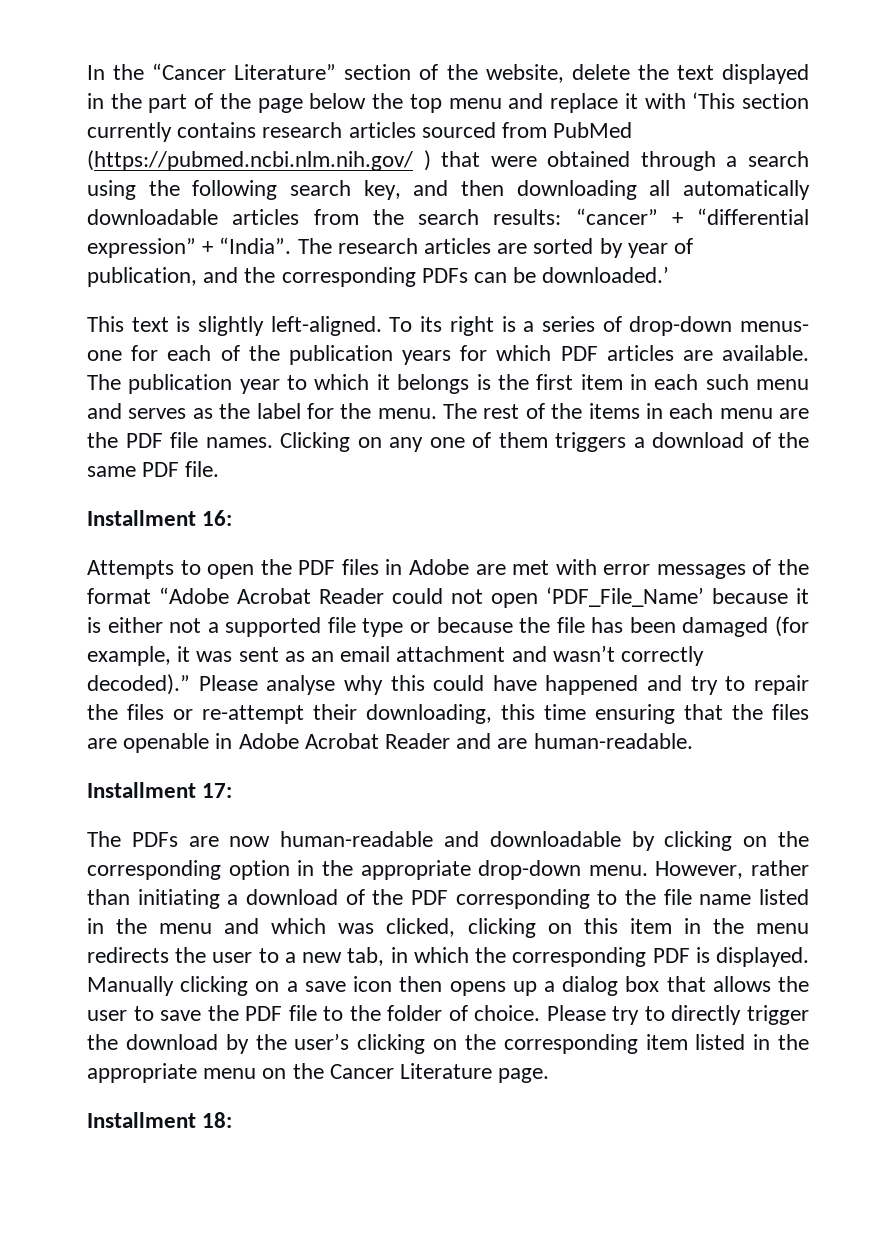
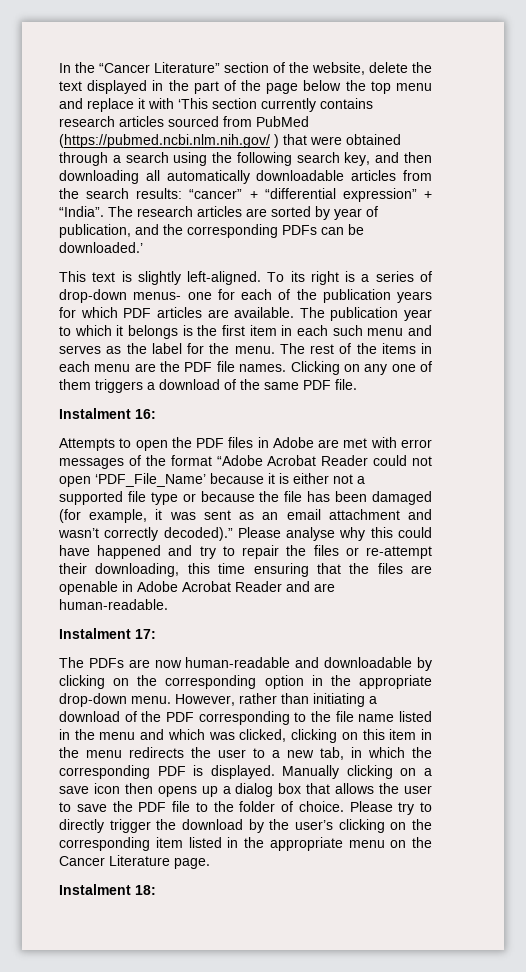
[87,510,196,526] Installment -> [59,408,131,419] Instalment
[87,782,196,798] Installment -> [59,628,131,639] Instalment
[87,1112,196,1128] Installment -> [59,884,131,895] Instalment

